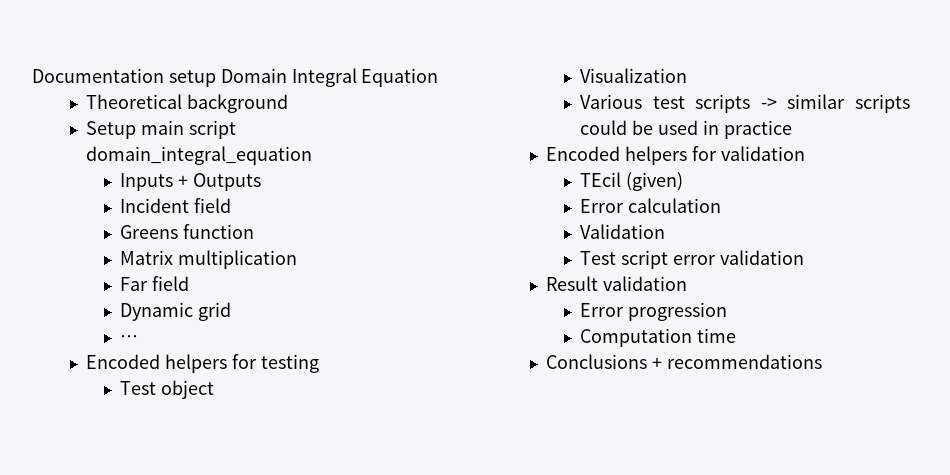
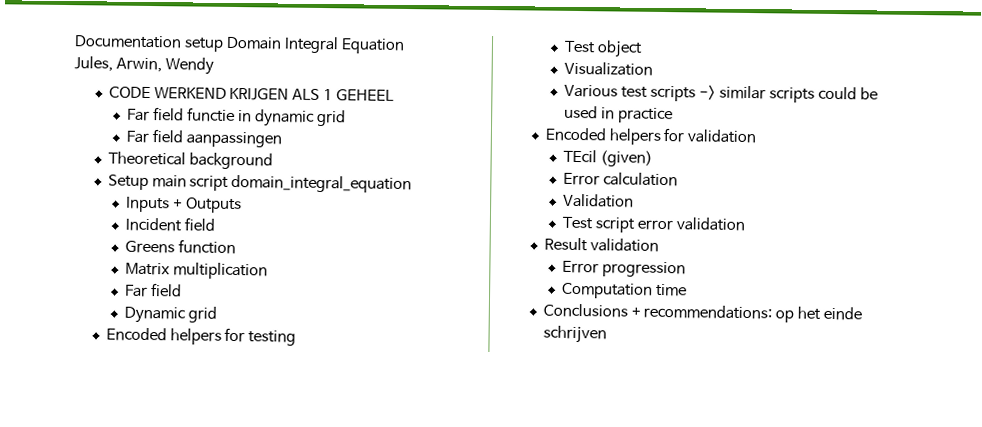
(439, 77) none -> [74,56,214,75] [108,86,395,102] [127,107,346,127] [126,129,283,148] // Jules, Arwin, Wendy // CODE WERKEND KRIJGEN ALS 1 GEHEEL // Far field functie in dynamic grid // Far field aanpassingen
[120,335,139,343] // … -> (218, 314) none
[666,354,822,369] recommendations -> [643,304,863,323] [542,325,607,344] recommendations: op het einde schrijven

